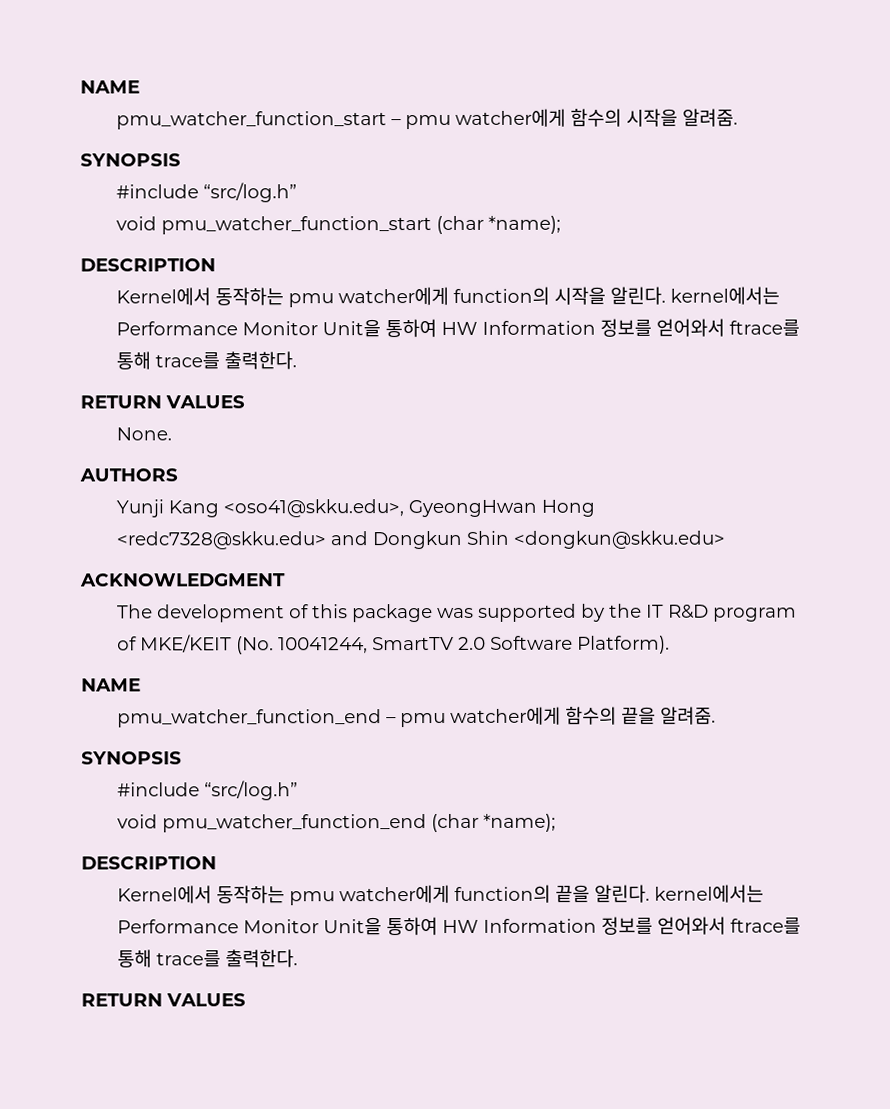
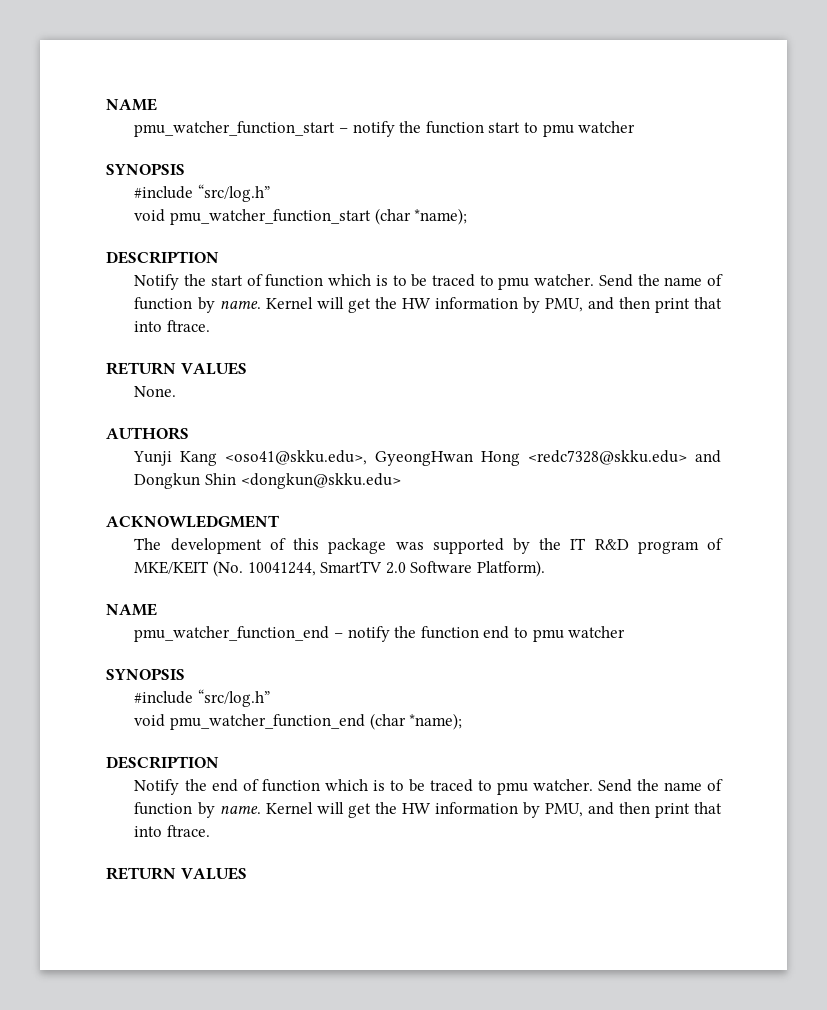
[405,108,739,130] pmu watcher에게 함수의 시작을 알려줌. -> [352,121,636,137] notify the function start to pmu watcher
[116,286,781,308] [116,318,801,338] [116,351,298,370] Kernel에서 동작하는 pmu watcher에게 function의 시작을 알린다. kernel에서는 Performance Monitor Unit을 통하여 HW Information 정보를 얻어와서 ftrace를 통해 trace를 출력한다. -> [134,274,723,290] [134,297,723,313] [134,320,211,332] Notify the start of function which is to be traced to pmu watcher. Send the name of function by name. Kernel will get the HW information by PMU, and then print that into ftrace.
[400,706,717,728] pmu watcher에게 함수의 끝을 알려줌. -> [347,626,626,642] notify the function end to pmu watcher
[117,884,765,906] [117,916,802,936] [117,949,299,968] Kernel에서 동작하는 pmu watcher에게 function의 끝을 알린다. kernel에서는 Performance Monitor Unit을 통하여 HW Information 정보를 얻어와서 ftrace를 통해 trace를 출력한다. -> [134,779,723,795] [134,802,723,818] [134,825,211,837] Notify the end of function which is to be traced to pmu watcher. Send the name of function by name. Kernel will get the HW information by PMU, and then print that into ftrace.

